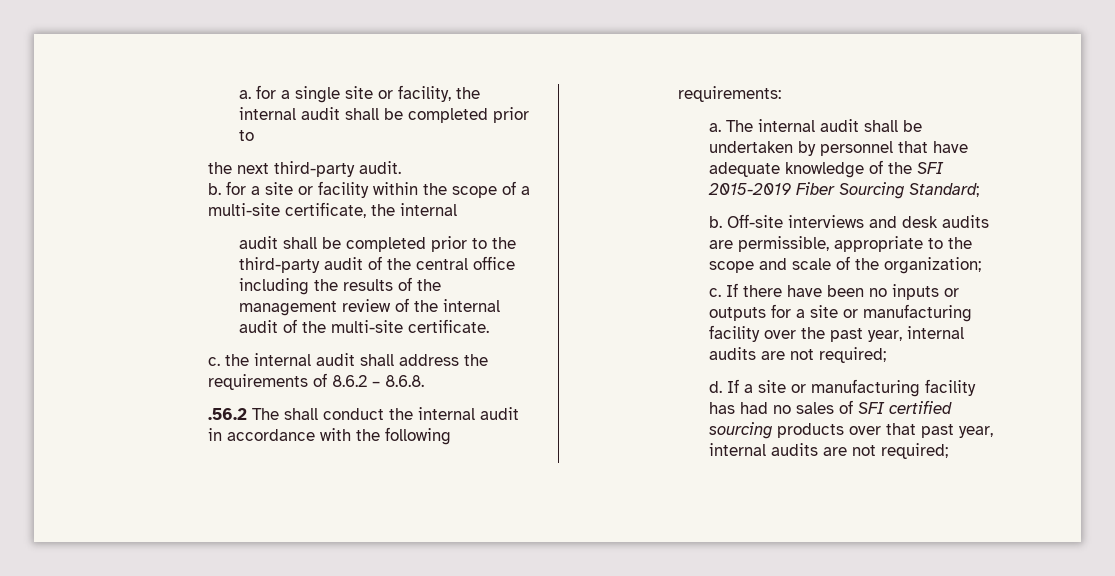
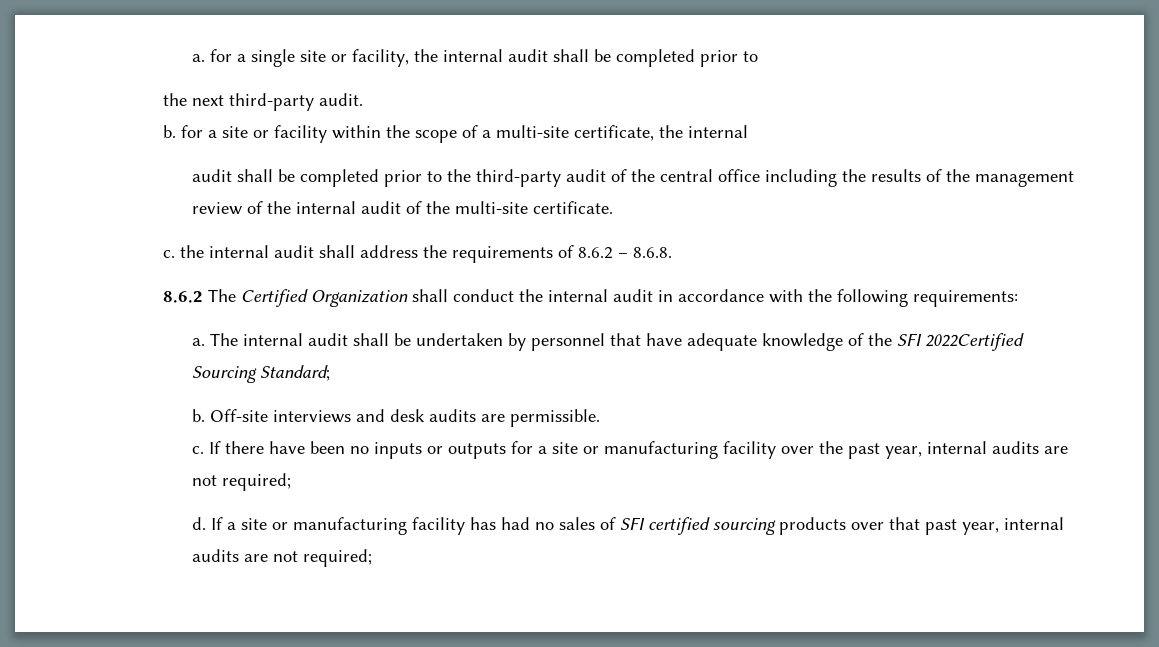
[208,408,280,420] .56.2 The -> [162,289,408,307] 8.6.2 The Certified Organization
[707,182,835,195] 2015-2019 Fiber -> [925,333,1025,351] 2022Certified
[737,236,972,252] [708,256,981,274] permissible, appropriate to the scope and scale of the organization; -> [510,409,601,427] permissible.

